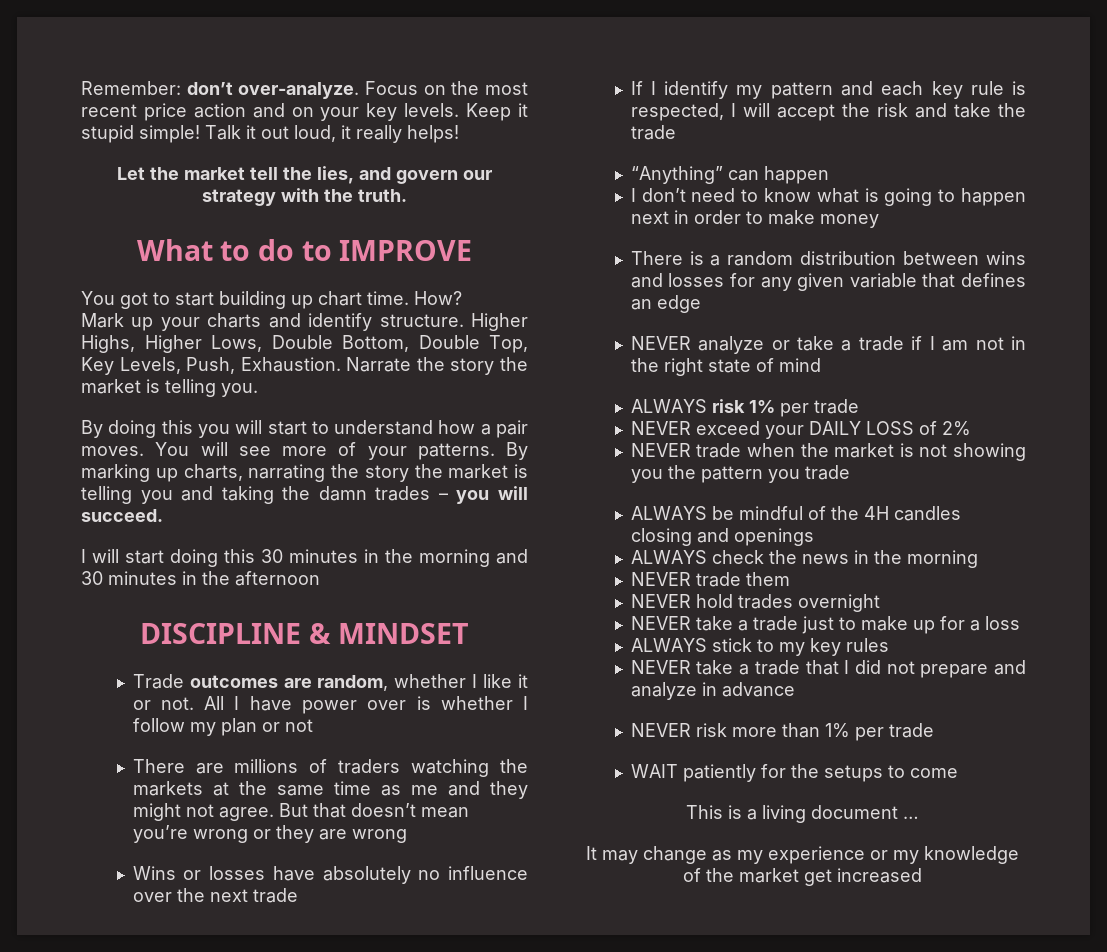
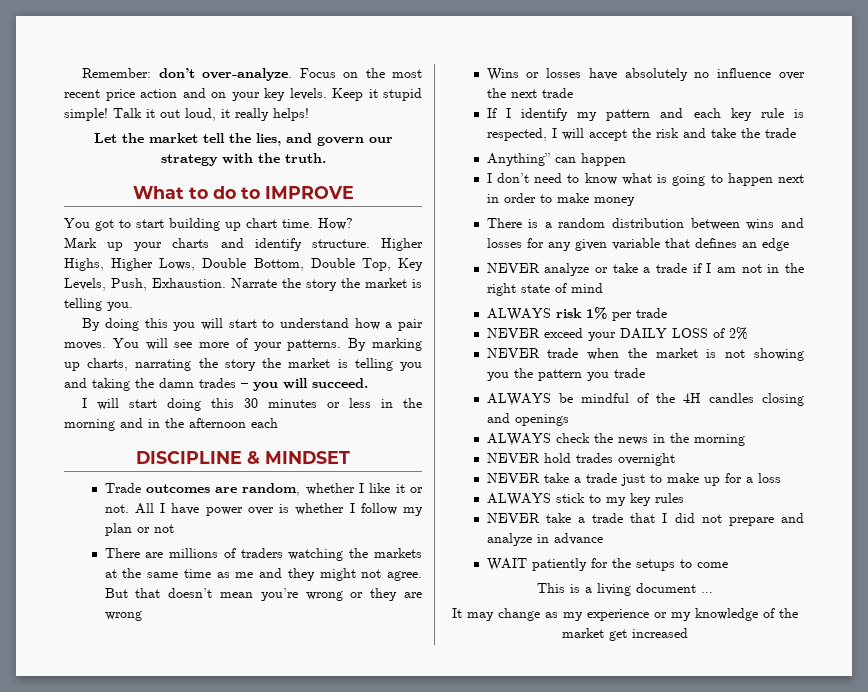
(358, 556) none -> [327,398,372,408] or less
[81,571,177,585] 30 minutes -> (143, 423) none
(320, 578) none -> [251,418,278,428] each
[630,166,723,184] “Anything” -> [486,153,550,166] Anything”
[630,572,790,587] // NEVER trade them -> (745, 440) none
[630,723,934,741] // NEVER risk more than 1% per trade -> (603, 539) none

